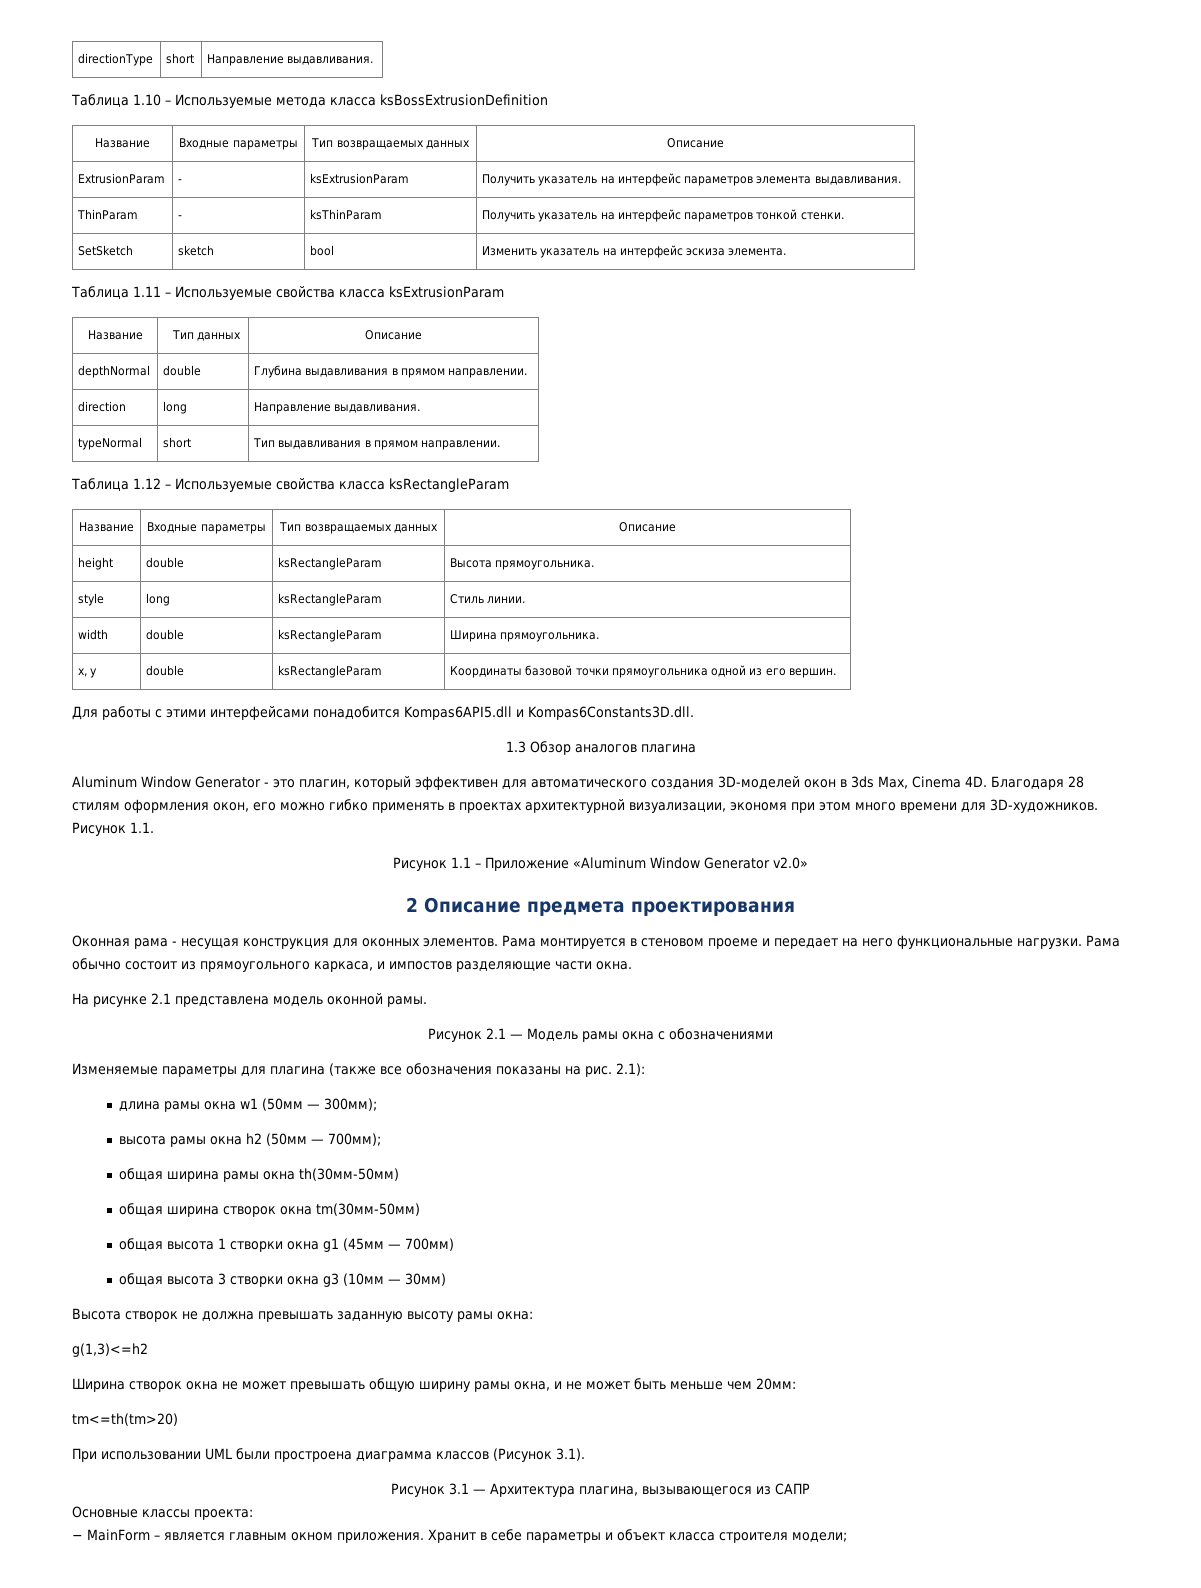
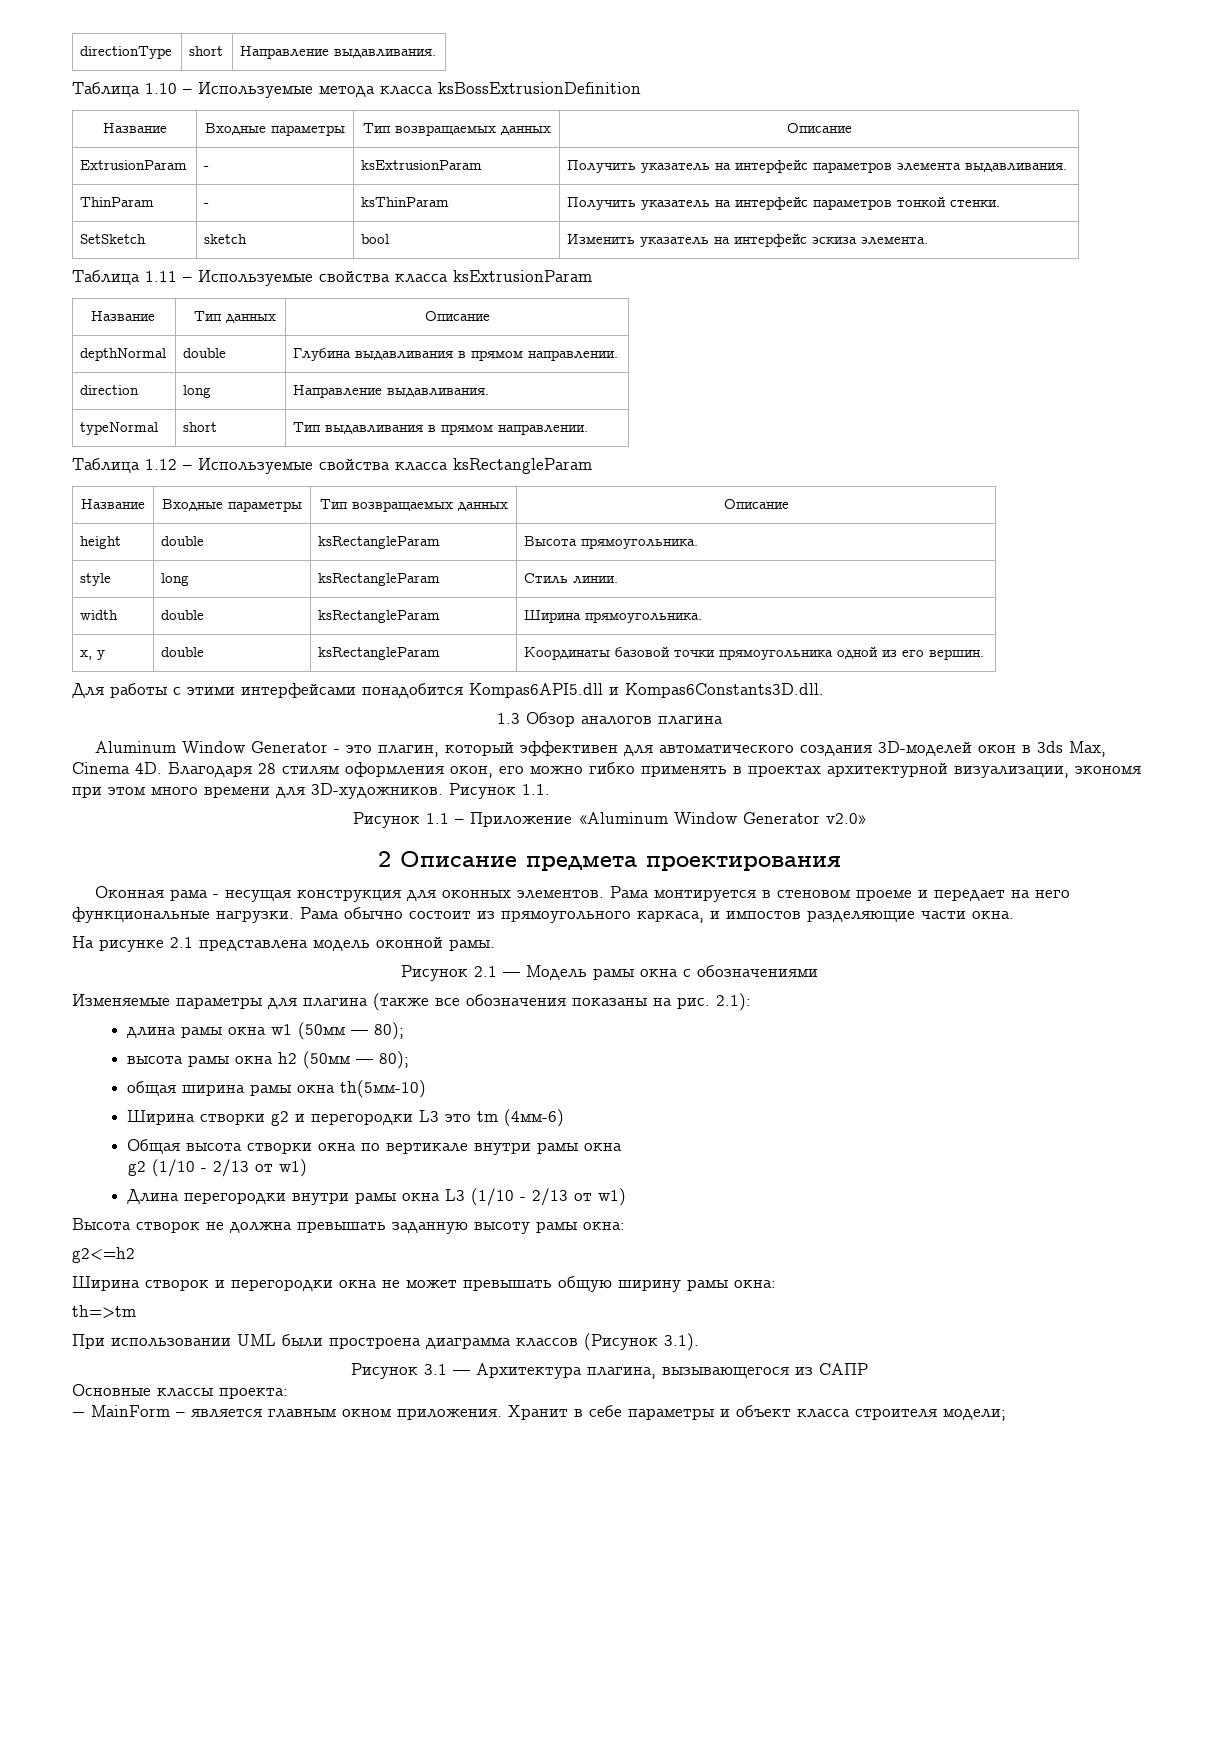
[323,1098,377,1111] 300мм); -> [374,1022,405,1040] 80);
[327,1133,381,1146] 700мм); -> [379,1051,410,1069] 80);
[298,1168,399,1181] [118,1203,420,1217] [118,1238,454,1252] [118,1273,446,1287] th(30мм-50мм) // общая ширина створок окна tm(30мм-50мм) // общая высота 1 створки окна g1 (45мм — 700мм) // общая высота 3 створки окна g3 (10мм — 30мм) -> [340,1080,427,1098] [127,1109,565,1127] [127,1139,623,1155] [127,1159,307,1177] [127,1188,627,1206] th(5мм-10) // Ширина створки g2 и перегородки L3 это tm (4мм-6) // Общая высота створки окна по вертикале внутри рамы окна // g2 (1/10 - 2/13 от w1) // Длина перегородки внутри рамы окна L3 (1/10 - 2/13 от w1)
[72,1343,148,1357] g(1,3)<=h2 -> [72,1247,135,1263] g2<=h2
(182, 1386) none -> [215,1279,333,1291] и перегородки
[514,1378,796,1391] [72,1413,178,1426] окна, и не может быть меньше чем 20мм: // tm<=th(tm>20) -> [734,1280,776,1288] [72,1305,136,1319] окна: // th=>tm

